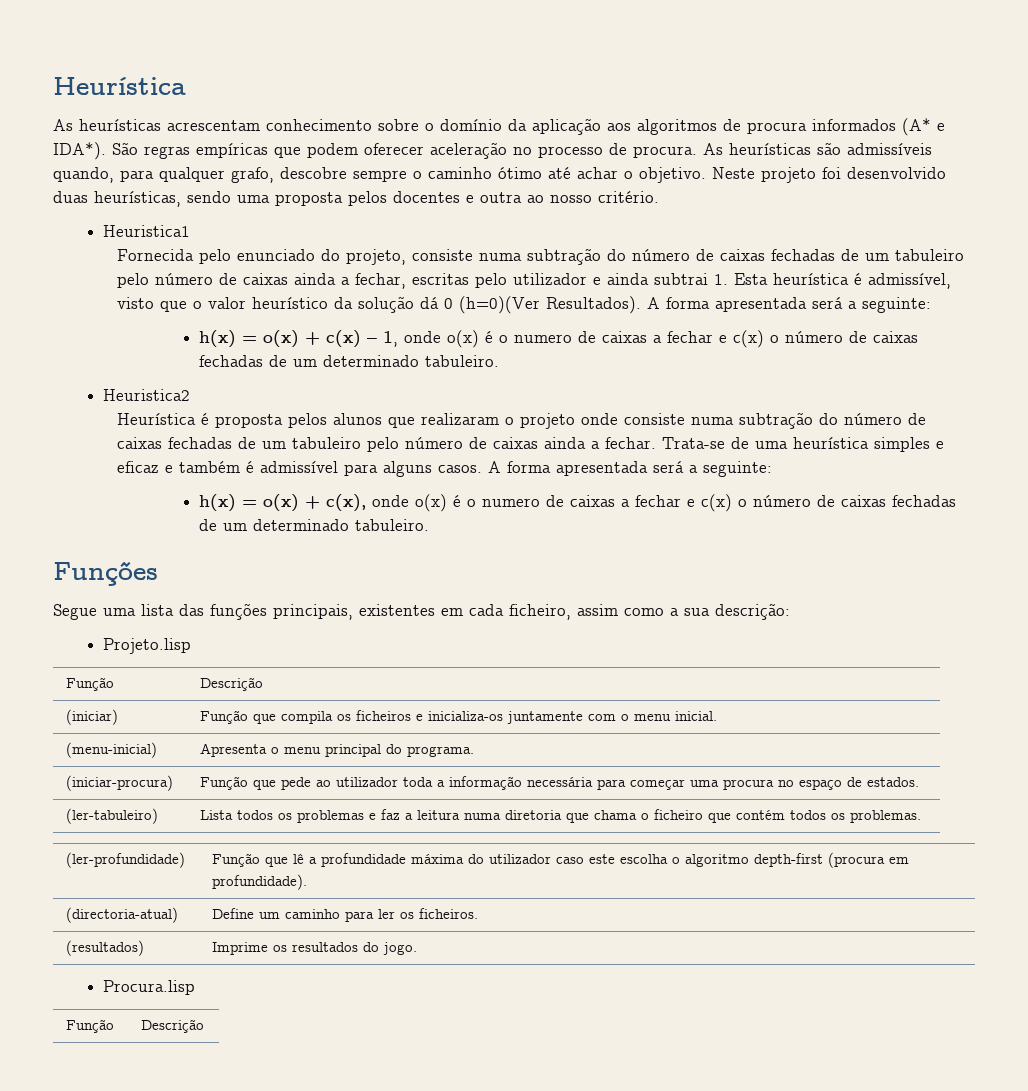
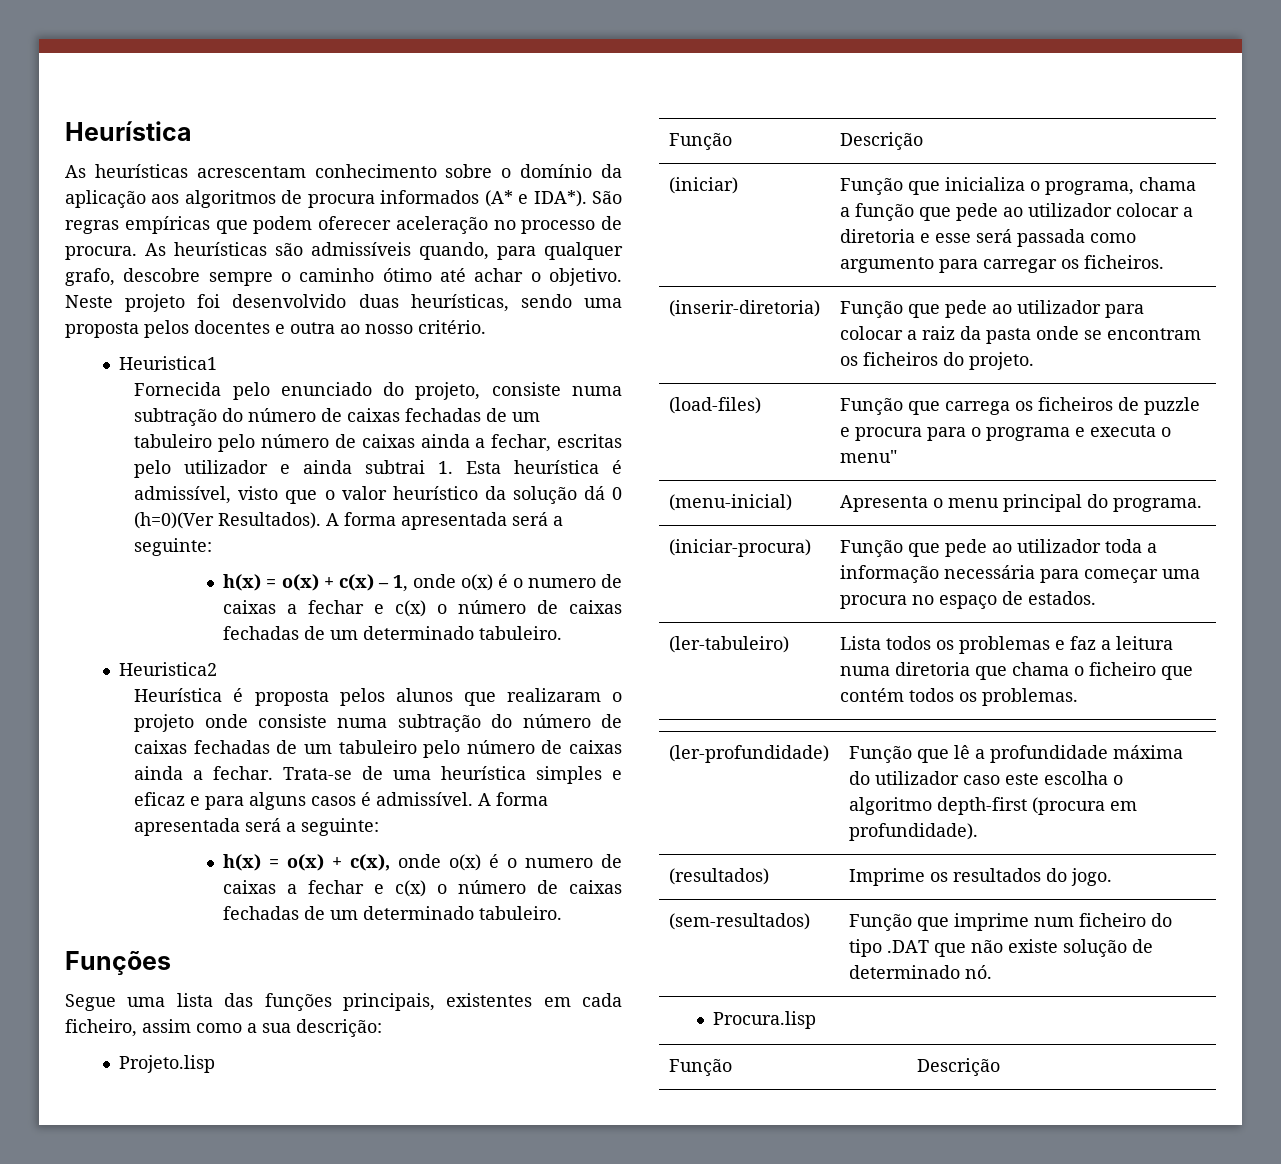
[179,461,483,477] também é admissível para alguns casos. -> [205,792,474,810] para alguns casos é admissível.
[281,710,718,724] compila os ficheiros e inicializa-os juntamente com o menu inicial. -> [944,177,1196,195] [839,203,1193,221] [839,229,1136,247] [839,255,1164,273] [668,300,820,317] [839,300,1144,318] [839,326,1201,344] [839,352,1034,370] [668,397,761,414] [839,397,1200,415] [839,425,1171,441] [839,450,897,463] inicializa o programa, chama a função que pede ao utilizador colocar a diretoria e esse será passada como argumento para carregar os ficheiros. // (inserir-diretoria) | Função que pede ao utilizador para colocar a raiz da pasta onde se encontram os ficheiros do projeto. // (load-files) | Função que carrega os ficheiros de puzzle e procura para o programa e executa o menu"
[66,907,179,923] [212,908,479,922] // (directoria-atual) | Define um caminho para ler os ficheiros. -> (978, 832) none
(418, 948) none -> [668,913,810,930] [848,913,1172,931] [848,939,1153,957] [848,965,992,979] // (sem-resultados) | Função que imprime num ficheiro do tipo .DAT que não existe solução de determinado nó.

